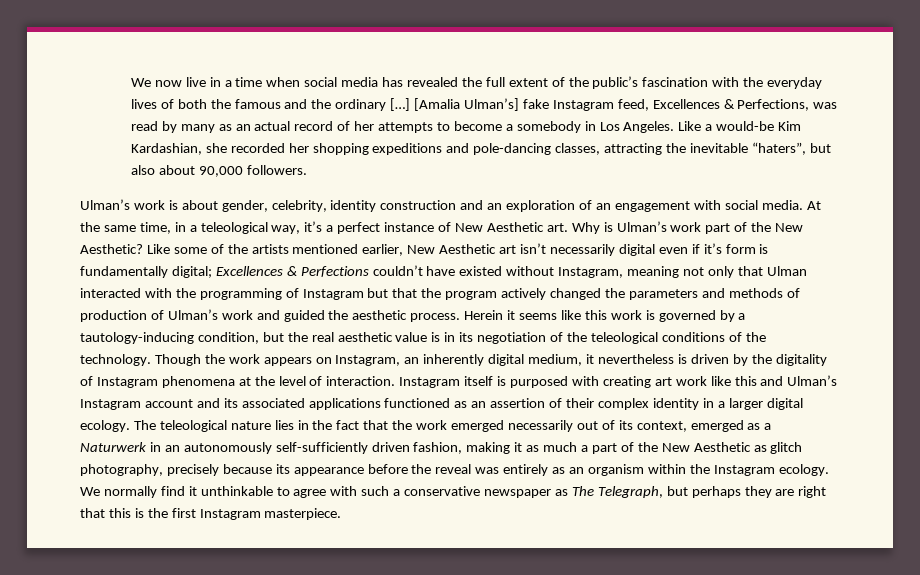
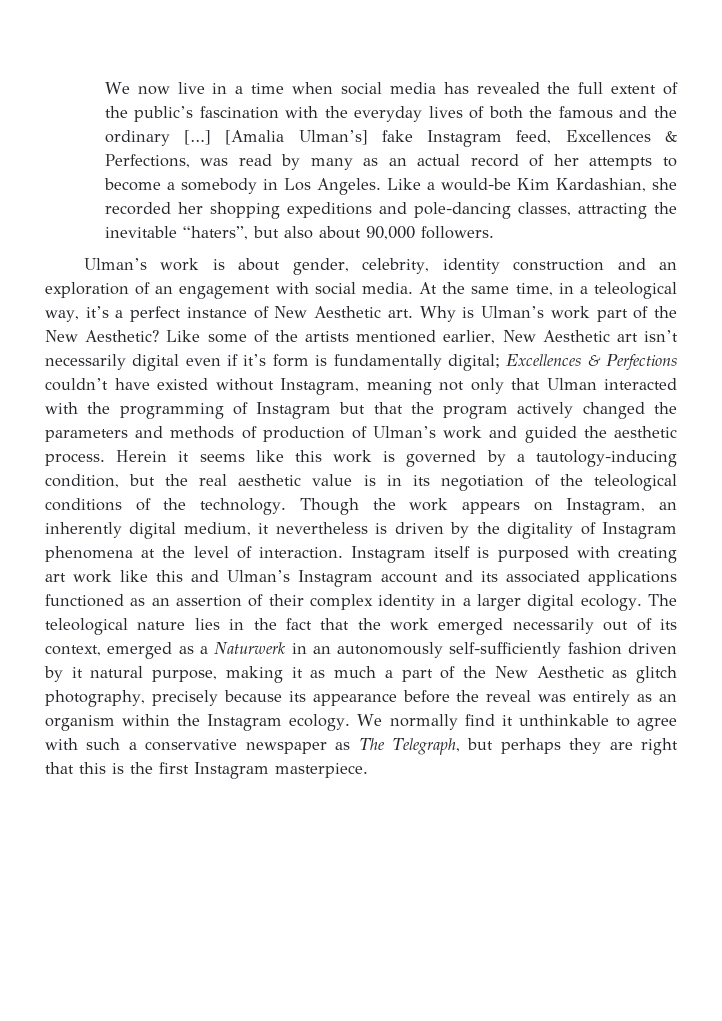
[371,442,463,454] driven fashion, -> [567,642,677,655] [44,666,218,682] fashion driven by it natural purpose,

